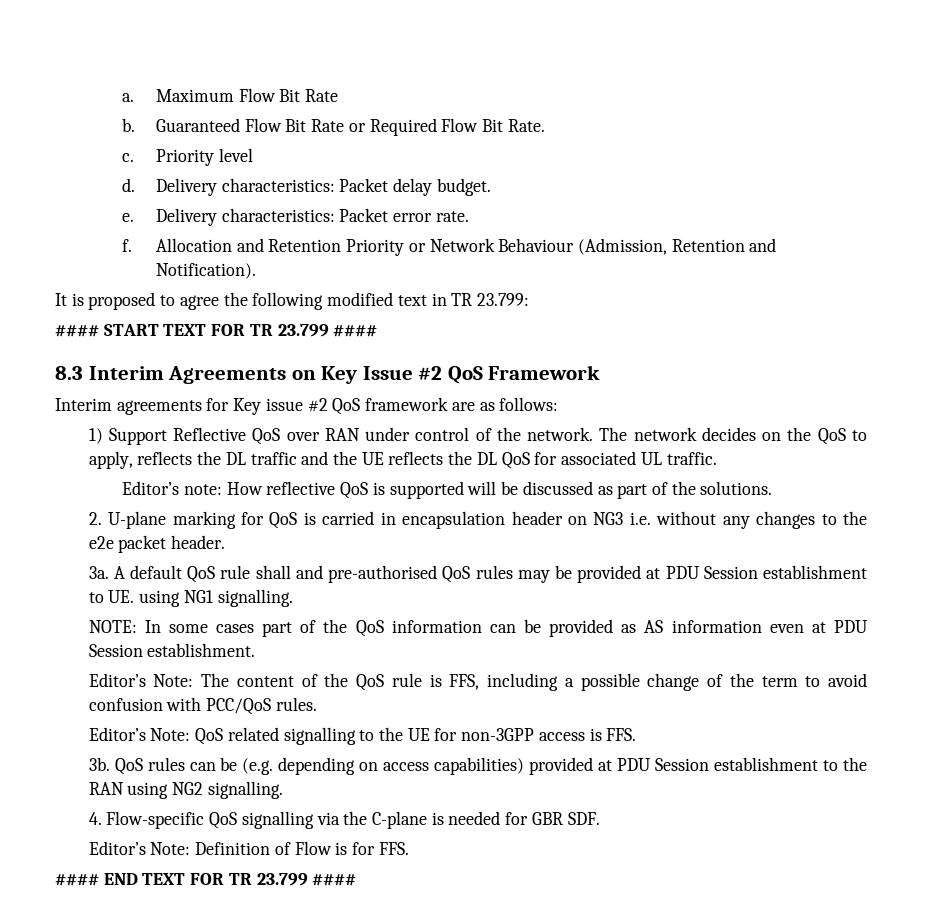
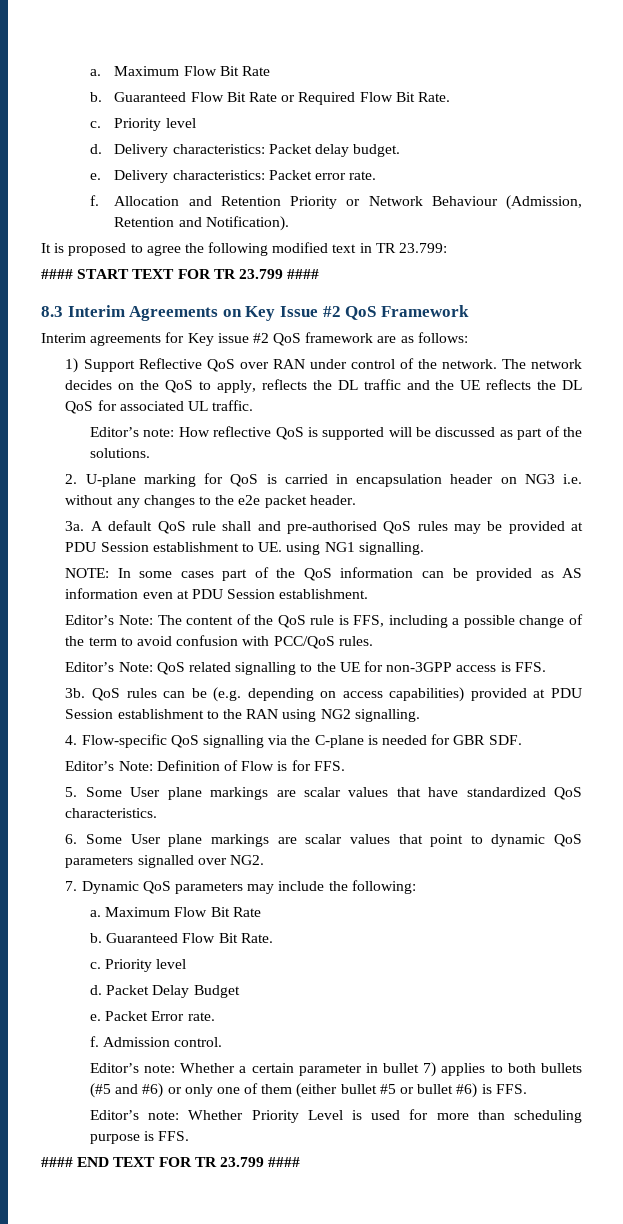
(409, 848) none -> [65,787,583,800] [65,808,158,818] [65,834,582,847] [65,855,265,868] [65,880,416,894] [89,907,261,917] [89,933,273,943] [89,959,187,972] [89,985,240,998] [89,1011,215,1021] [89,1036,223,1047] [89,1062,582,1077] [89,1083,527,1098] [89,1109,582,1123] [89,1131,190,1144] // 5. Some User plane markings are scalar values that have standardized QoS characteristics. // 6. Some User plane markings are scalar values that point to dynamic QoS parameters signalled over NG2. // 7. Dynamic QoS parameters may include the following: // a. Maximum Flow Bit Rate // b. Guaranteed Flow Bit Rate. // c. Priority level // d. Packet Delay Budget // e. Packet Error rate. // f. Admission control. // Editor’s note: Whether a certain parameter in bullet 7) applies to both bullets (#5 and #6) or only one of them (either bullet #5 or bullet #6) is FFS. // Editor’s note: Whether Priority Level is used for more than scheduling purpose is FFS.

